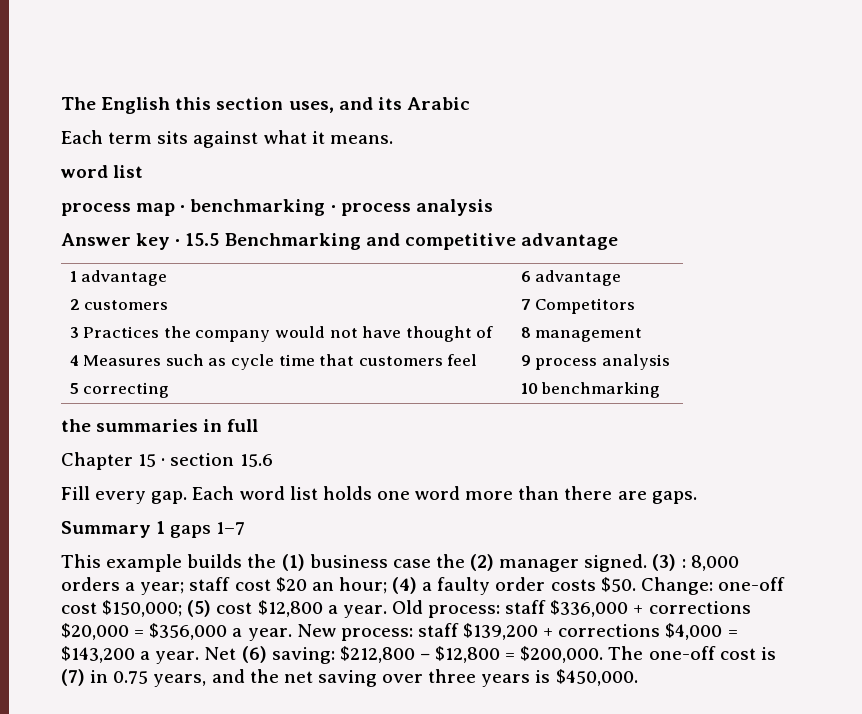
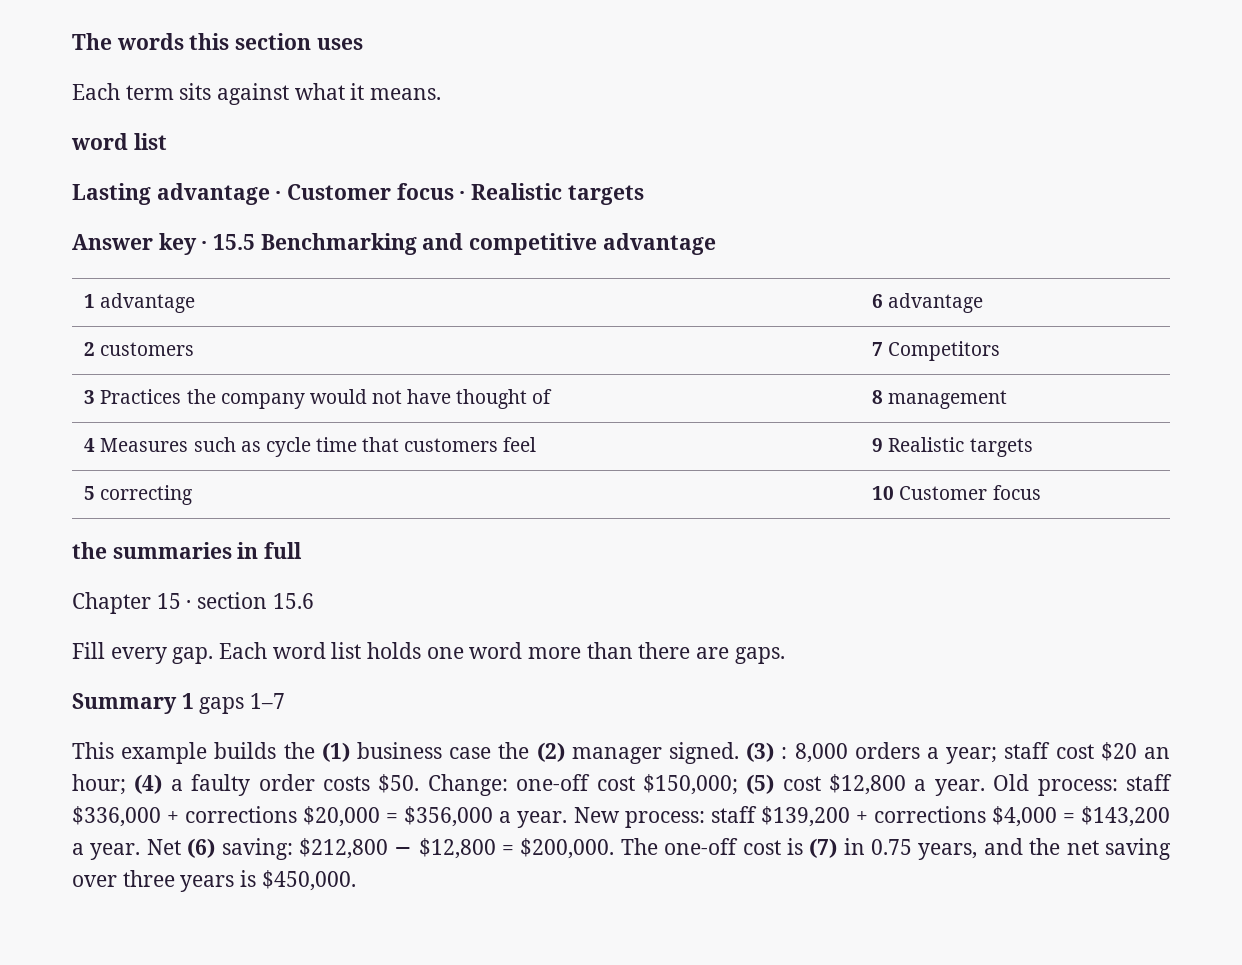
[61,97,171,114] The English -> [72,33,184,50] The words
[288,97,470,113] uses, and its Arabic -> [316,38,363,50] uses
[61,199,493,216] process map · benchmarking · process analysis -> [72,183,644,205] Lasting advantage · Customer focus · Realistic targets
[535,354,670,370] process analysis -> [888,437,1033,457] Realistic targets
[541,382,661,398] benchmarking -> [899,485,1041,500] Customer focus

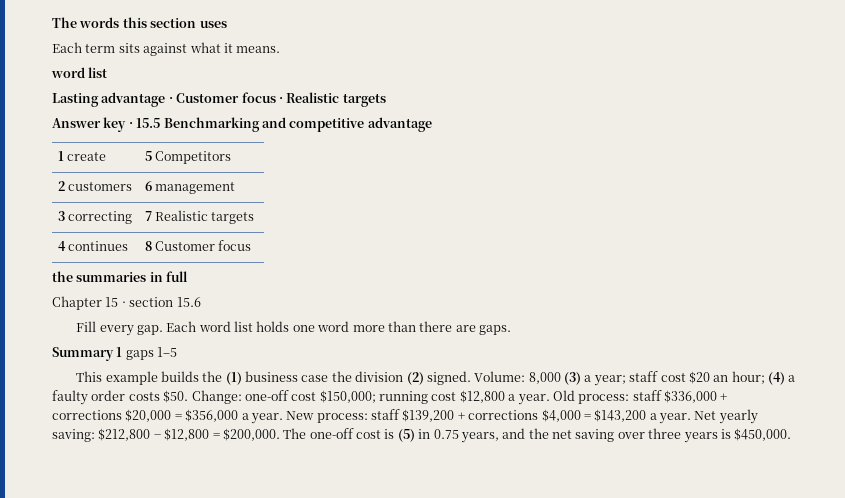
[100,293,196,313] [872,293,984,313] advantage | 6 advantage -> [66,152,106,161] [144,151,231,164] create | 5 Competitors
[872,341,1001,361] 7 Competitors -> [144,181,235,194] 6 management
[100,389,553,409] [872,390,1008,409] [84,437,537,457] [872,437,1033,457] [84,485,193,505] [872,486,895,500] Practices the company would not have thought of | 8 management // 4 Measures such as cycle time that customers feel | 9 Realistic targets // 5 correcting | 10 -> [67,211,132,224] [144,210,255,224] [57,241,128,251] [144,241,152,251] correcting | 7 Realistic targets // 4 continues | 8
[250,693,286,709] 1–7 -> [157,347,178,357] 1–5
[536,742,920,764] (2) manager signed. (3) : 8,000 orders -> [355,371,582,385] division (2) signed. Volume: 8,000 (3)
[746,774,775,794] (5) -> [379,391,428,404] running
[187,838,216,858] (6) -> [718,409,758,424] yearly
[809,838,838,858] (7) -> [397,429,415,442] (5)

